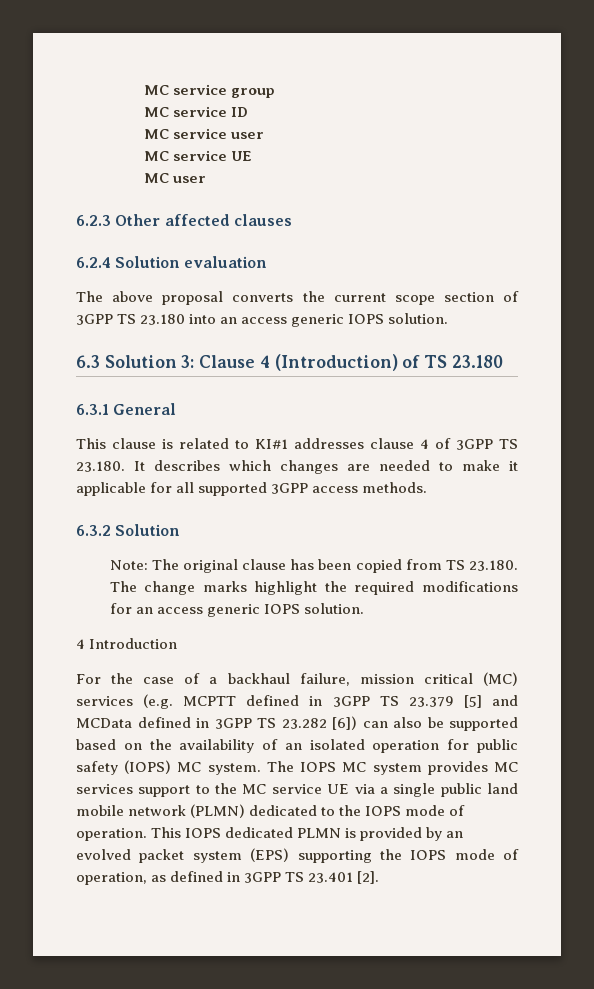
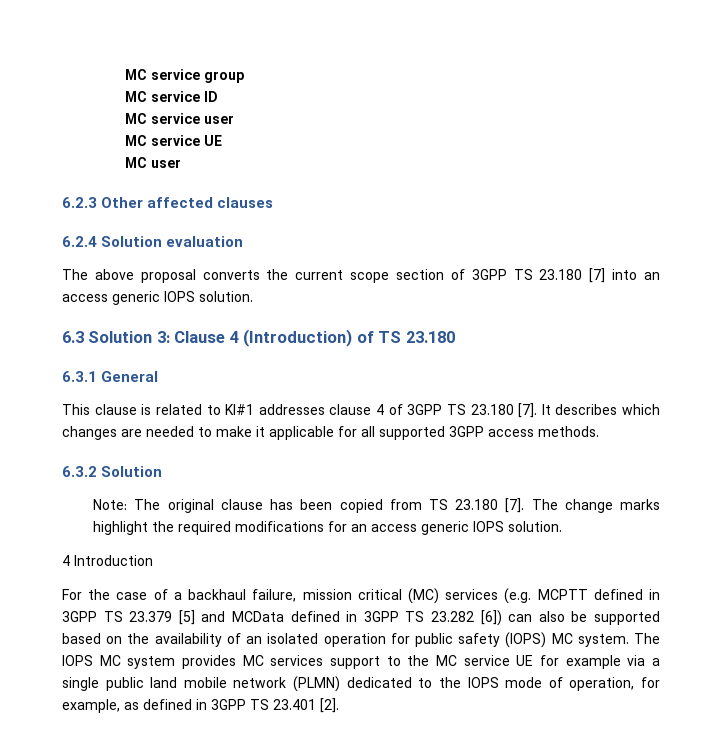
(186, 319) none -> [589,268,606,283] [7]
[76,461,125,472] 23.180. -> [470,403,538,418] 23.180 [7].
[469,560,518,571] 23.180. -> [455,498,525,513] 23.180 [7].
(350, 789) none -> [540,655,621,669] for example
[76,827,464,841] [76,848,519,863] [76,872,147,885] operation. This IOPS dedicated PLMN is provided by an evolved packet system (EPS) supporting the IOPS mode of operation, -> [569,677,661,691] [62,699,120,713] operation, for example,

